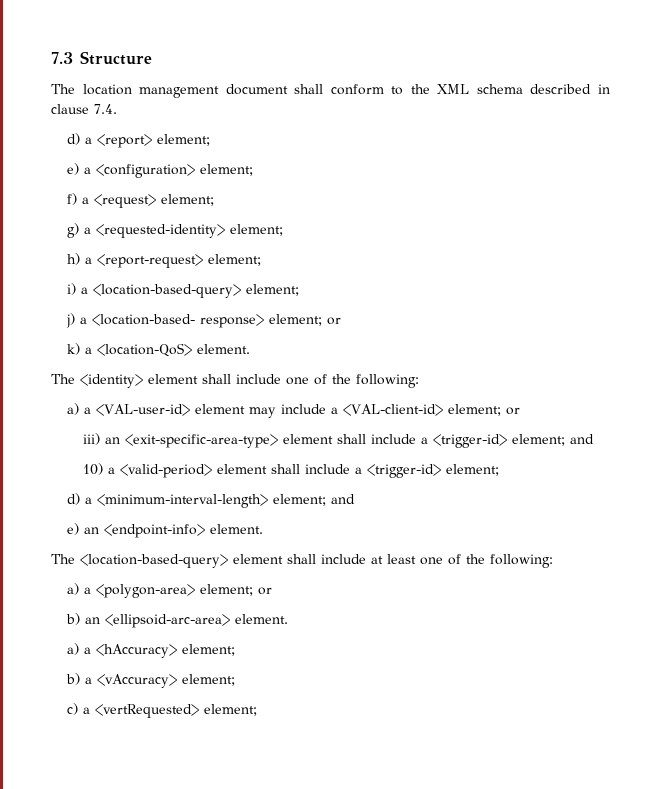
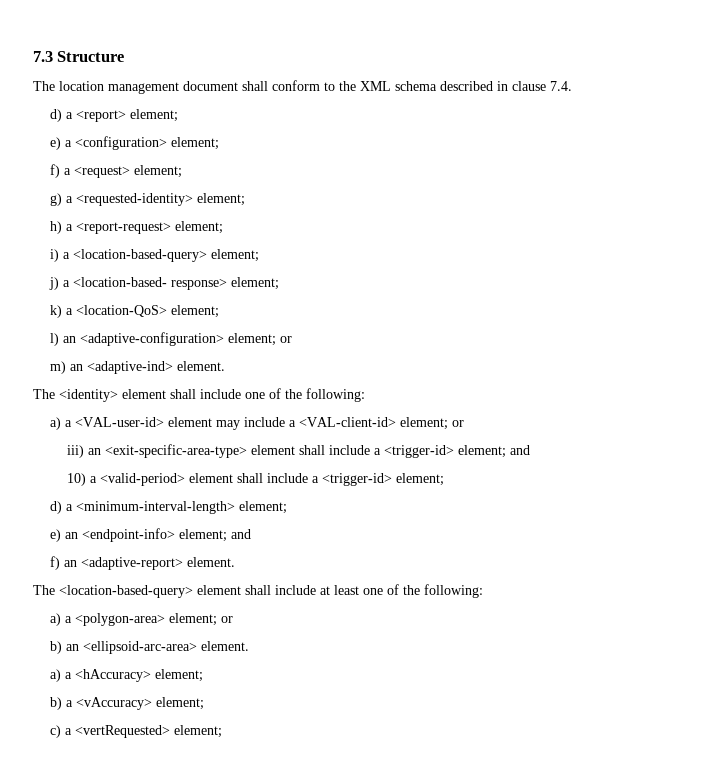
[326,317,341,325] or -> (279, 283) none
(192, 350) none -> [170,305,219,318] [49,332,292,346] [49,361,173,374] element; // l) an <adaptive-configuration> element; or // m) an <adaptive-ind>
[330,494,355,504] and -> (287, 507) none
(205, 531) none -> [178,529,251,542] [49,556,183,570] element; and // f) an <adaptive-report>

